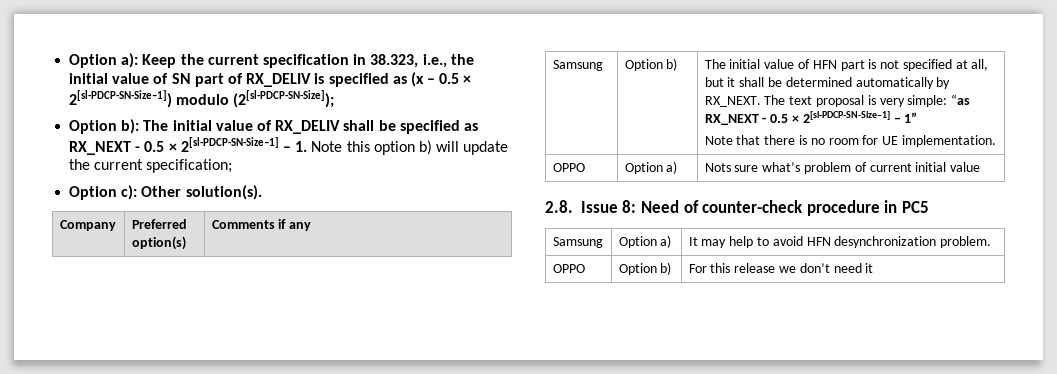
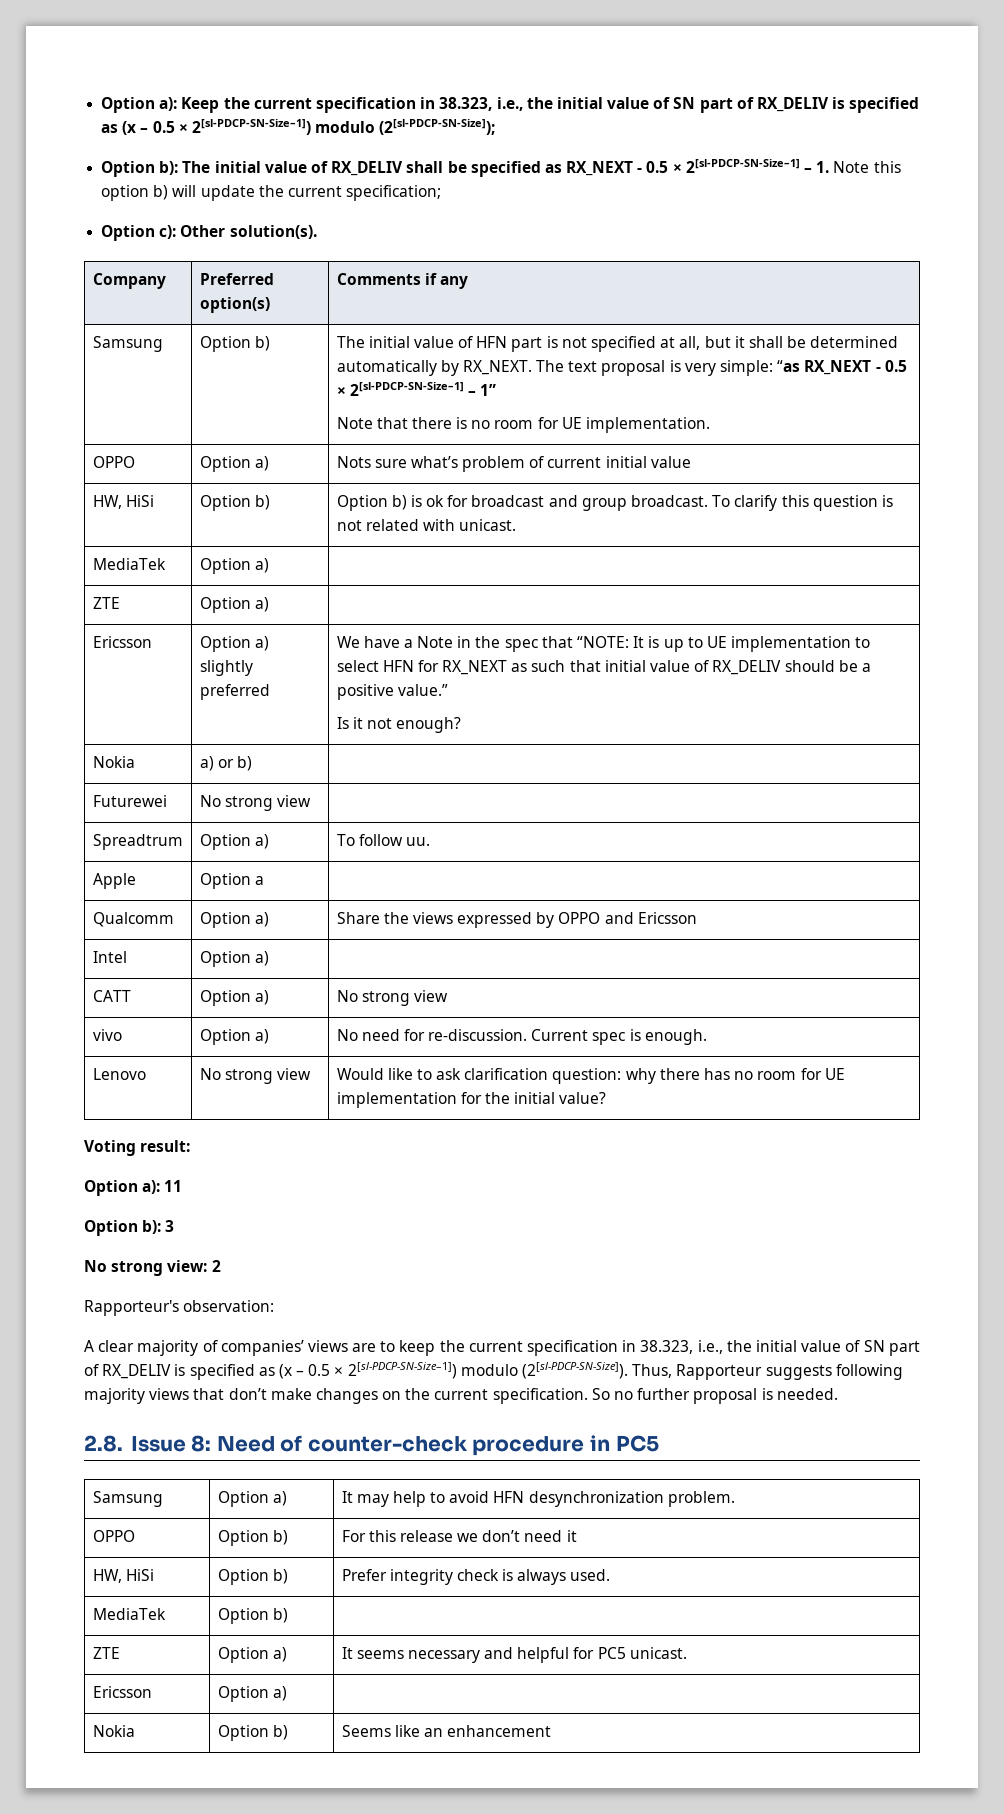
(981, 167) none -> [92,495,154,509] [199,495,270,511] [336,495,893,511] [336,519,517,531] [92,558,166,570] [199,558,269,574] [92,597,120,609] [199,597,269,613] [92,636,152,648] [199,636,269,652] [199,660,253,676] [199,684,270,700] [336,636,871,652] [336,660,871,675] [336,684,448,700] [336,717,462,733] [92,756,135,768] [199,756,252,771] [92,795,167,807] [199,795,311,811] [92,834,183,850] [199,834,269,850] [336,834,430,846] [92,873,136,889] [199,873,264,889] [92,912,174,927] [199,912,269,928] [336,912,697,928] [92,951,127,963] [199,951,269,967] [92,990,131,1002] [199,990,269,1006] [336,990,448,1006] [92,1029,122,1041] [199,1029,269,1045] [336,1029,707,1045] [92,1068,146,1080] [199,1068,311,1084] [336,1068,845,1084] [336,1092,607,1108] [84,1140,191,1156] [84,1180,183,1196] [84,1220,175,1236] [84,1260,221,1276] [84,1300,275,1316] [84,1340,920,1356] [84,1362,903,1380] [84,1388,838,1404] // HW, HiSi | Option b) | Option b) is ok for broadcast and group broadcast. To clarify this question is not related with unicast. // MediaTek | Option a) | // ZTE | Option a) | // Ericsson | Option a) slightly preferred | We have a Note in the spec that “NOTE: It is up to UE implementation to select HFN for RX_NEXT as such that initial value of RX_DELIV should be a positive value.” // Is it not enough? // Nokia | a) or b) | // Futurewei | No strong view | // Spreadtrum | Option a) | To follow uu. // Apple | Option a | // Qualcomm | Option a) | Share the views expressed by OPPO and Ericsson // Intel | Option a) | // CATT | Option a) | No strong view // vivo | Option a) | No need for re-discussion. Current spec is enough. // Lenovo | No strong view | Would like to ask clarification question: why there has no room for UE implementation for the initial value? // Voting result: // Option a): 11 // Option b): 3 // No strong view: 2 // Rapporteur's observation: // A clear majority of companies’ views are to keep the current specification in 38.323, i.e., the initial value of SN part of RX_DELIV is specified as (x – 0.5 × 2[sl-PDCP-SN-Size–1]) modulo (2[sl-PDCP-SN-Size]). Thus, Rapporteur suggests following majority views that don’t make changes on the current specification. So no further proposal is needed.
(874, 268) none -> [92,1569,154,1583] [217,1569,288,1585] [341,1569,611,1585] [92,1608,166,1620] [217,1608,288,1624] [92,1647,120,1659] [217,1647,287,1663] [341,1647,687,1663] [92,1686,152,1698] [217,1686,287,1702] [92,1725,135,1737] [217,1725,288,1741] [341,1725,552,1737] // HW, HiSi | Option b) | Prefer integrity check is always used. // MediaTek | Option b) | // ZTE | Option a) | It seems necessary and helpful for PC5 unicast. // Ericsson | Option a) | // Nokia | Option b) | Seems like an enhancement

